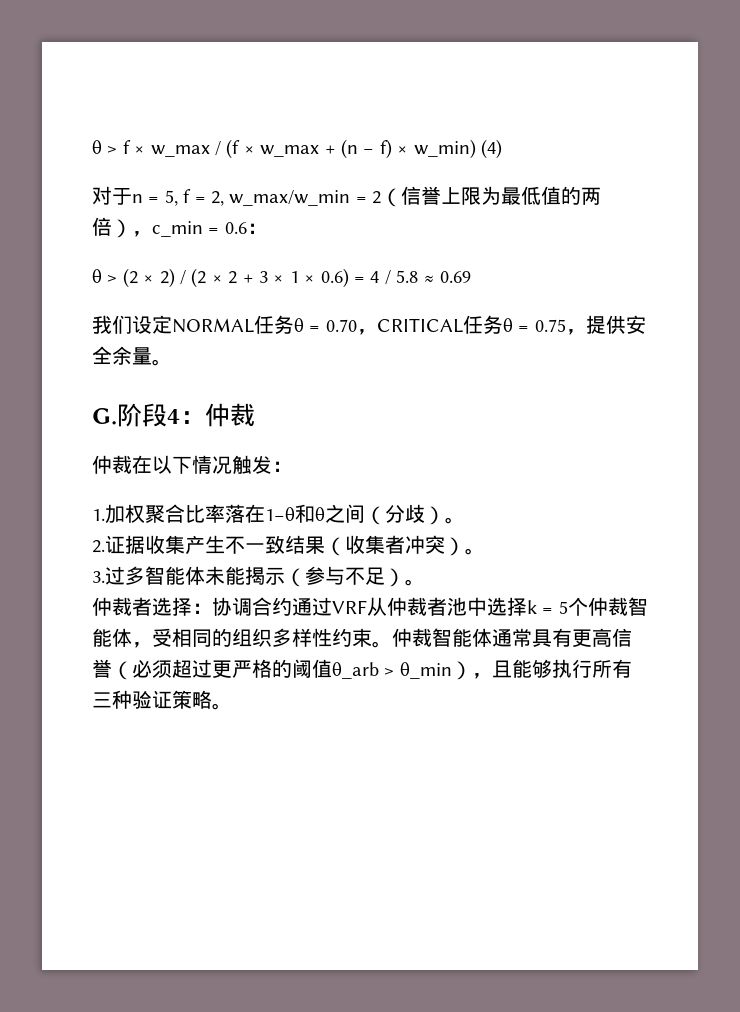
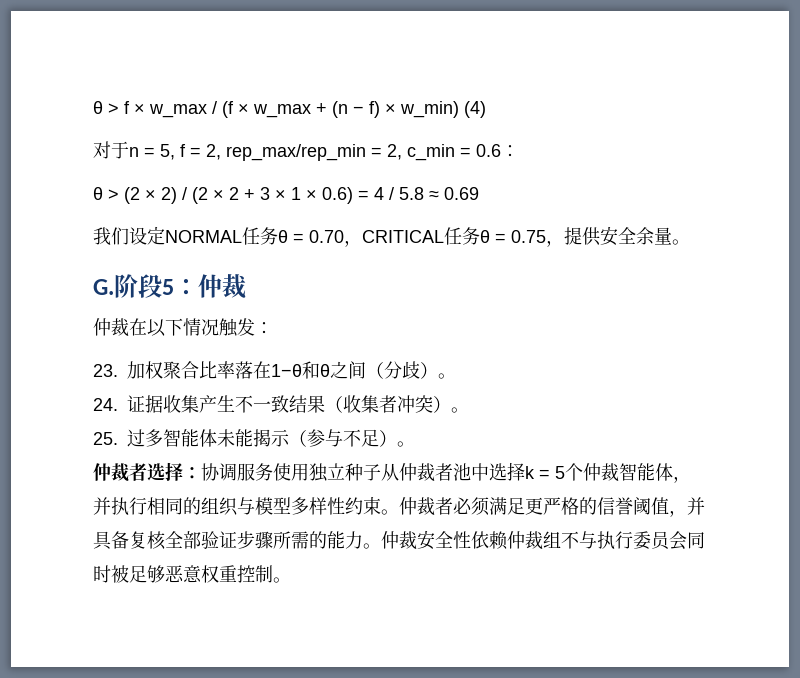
[229,186,602,207] [92,217,152,238] w_max/w_min = 2（信誉上限为最低值的两倍）， -> [226,144,402,161] rep_max/rep_min = 2,
[167,409,180,424] 4 -> [162,279,174,295] 5
[92,509,105,521] 1. -> [93,364,118,377] 23.
[92,540,105,553] 2. -> [93,398,118,411] 24.
[92,571,105,583] 3. -> [93,432,118,445] 25.
[252,597,367,616] 合约通过VRF -> [237,463,381,482] 服务使用独立种子
[152,628,172,647] 受 -> [93,497,147,515] 并执行
(272, 637) none -> [237,497,291,515] 与模型
[432,628,632,647] [92,659,632,680] [92,690,212,709] 智能体通常具有更高信誉（必须超过更严格的阈值θ_arb > θ_min），且能够执行所有三种验证策略 -> [435,497,705,517] [93,530,705,550] [93,565,273,583] 者必须满足更严格的信誉阈值，并具备复核全部验证步骤所需的能力。仲裁安全性依赖仲裁组不与执行委员会同时被足够恶意权重控制

